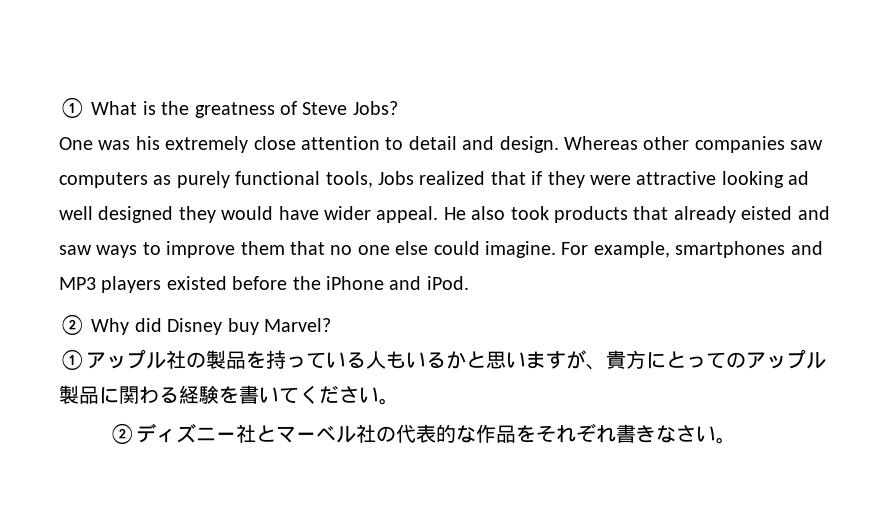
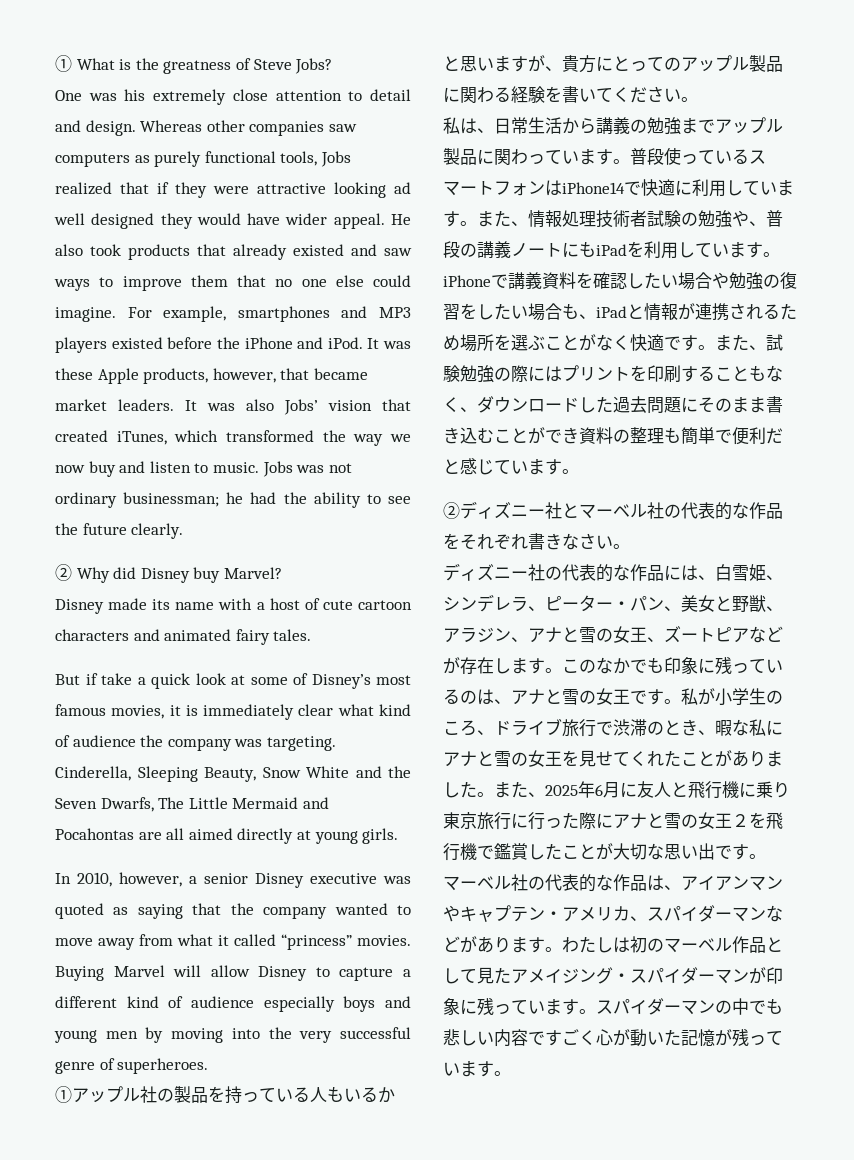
[741,206,793,220] eisted -> [293,244,344,256] existed
(469, 283) none -> [367,338,411,349] [55,368,368,384] [55,399,411,415] [55,430,412,446] [55,461,352,477] [55,492,412,508] [55,523,184,539] It was these Apple products, however, that became market leaders. It was also Jobs’ vision that created iTunes, which transformed the way we now buy and listen to music. Jobs was not ordinary businessman; he had the ability to see the future clearly.
(331, 325) none -> [55,598,412,614] [55,629,312,645] [55,673,411,689] [55,704,411,720] [55,735,336,751] [55,766,411,782] [55,797,329,812] [55,828,399,844] [55,872,411,888] [55,903,411,919] [55,934,411,950] [55,965,411,981] [55,996,411,1012] [54,1027,412,1043] [55,1058,209,1074] // Disney made its name with a host of cute cartoon characters and animated fairy tales. // But if take a quick look at some of Disney’s most famous movies, it is immediately clear what kind of audience the company was targeting. Cinderella, Sleeping Beauty, Snow White and the Seven Dwarfs, The Little Mermaid and Pocahontas are all aimed directly at young girls. // In 2010, however, a senior Disney executive was quoted as saying that the company wanted to move away from what it called “princess” movies. Buying Marvel will allow Disney to capture a different kind of audience especially boys and young men by moving into the very successful genre of superheroes.
(399, 401) none -> [443,117,783,135] [443,147,766,165] [443,179,794,197] [443,210,783,228] [443,241,780,259] [443,272,797,290] [443,303,797,321] [443,334,783,352] [443,365,783,383] [443,396,783,414] [443,427,783,445] [443,458,579,475] // 私は、日常生活から講義の勉強までアップル製品に関わっています。普段使っているスマートフォンはiPhone14で快適に利用しています。また、情報処理技術者試験の勉強や、普段の講義ノートにもiPadを利用しています。iPhoneで講義資料を確認したい場合や勉強の復習をしたい場合も、iPadと情報が連携されるため場所を選ぶことがなく快適です。また、試験勉強の際にはプリントを印刷することもなく、ダウンロードした過去問題にそのまま書き込むことができ資料の整理も簡単で便利だと感じています。
(737, 440) none -> [443,563,783,582] [443,594,783,612] [443,626,783,643] [443,657,783,675] [443,688,783,706] [443,718,783,737] [443,750,783,767] [443,781,790,799] [443,812,783,830] [443,843,766,861] [443,874,783,892] [443,905,783,922] [443,936,783,953] [443,967,783,984] [443,998,783,1016] [443,1029,783,1047] [443,1061,511,1077] // ディズニー社の代表的な作品には、白雪姫、シンデレラ、ピーター・パン、美女と野獣、アラジン、アナと雪の女王、ズートピアなどが存在します。このなかでも印象に残っているのは、アナと雪の女王です。私が小学生のころ、ドライブ旅行で渋滞のとき、暇な私にアナと雪の女王を見せてくれたことがありました。また、2025年6月に友人と飛行機に乗り東京旅行に行った際にアナと雪の女王２を飛行機で鑑賞したことが大切な思い出です。マーベル社の代表的な作品は、アイアンマンやキャプテン・アメリカ、スパイダーマンなどがあります。わたしは初のマーベル作品として見たアメイジング・スパイダーマンが印象に残っています。スパイダーマンの中でも悲しい内容ですごく心が動いた記憶が残っています。

